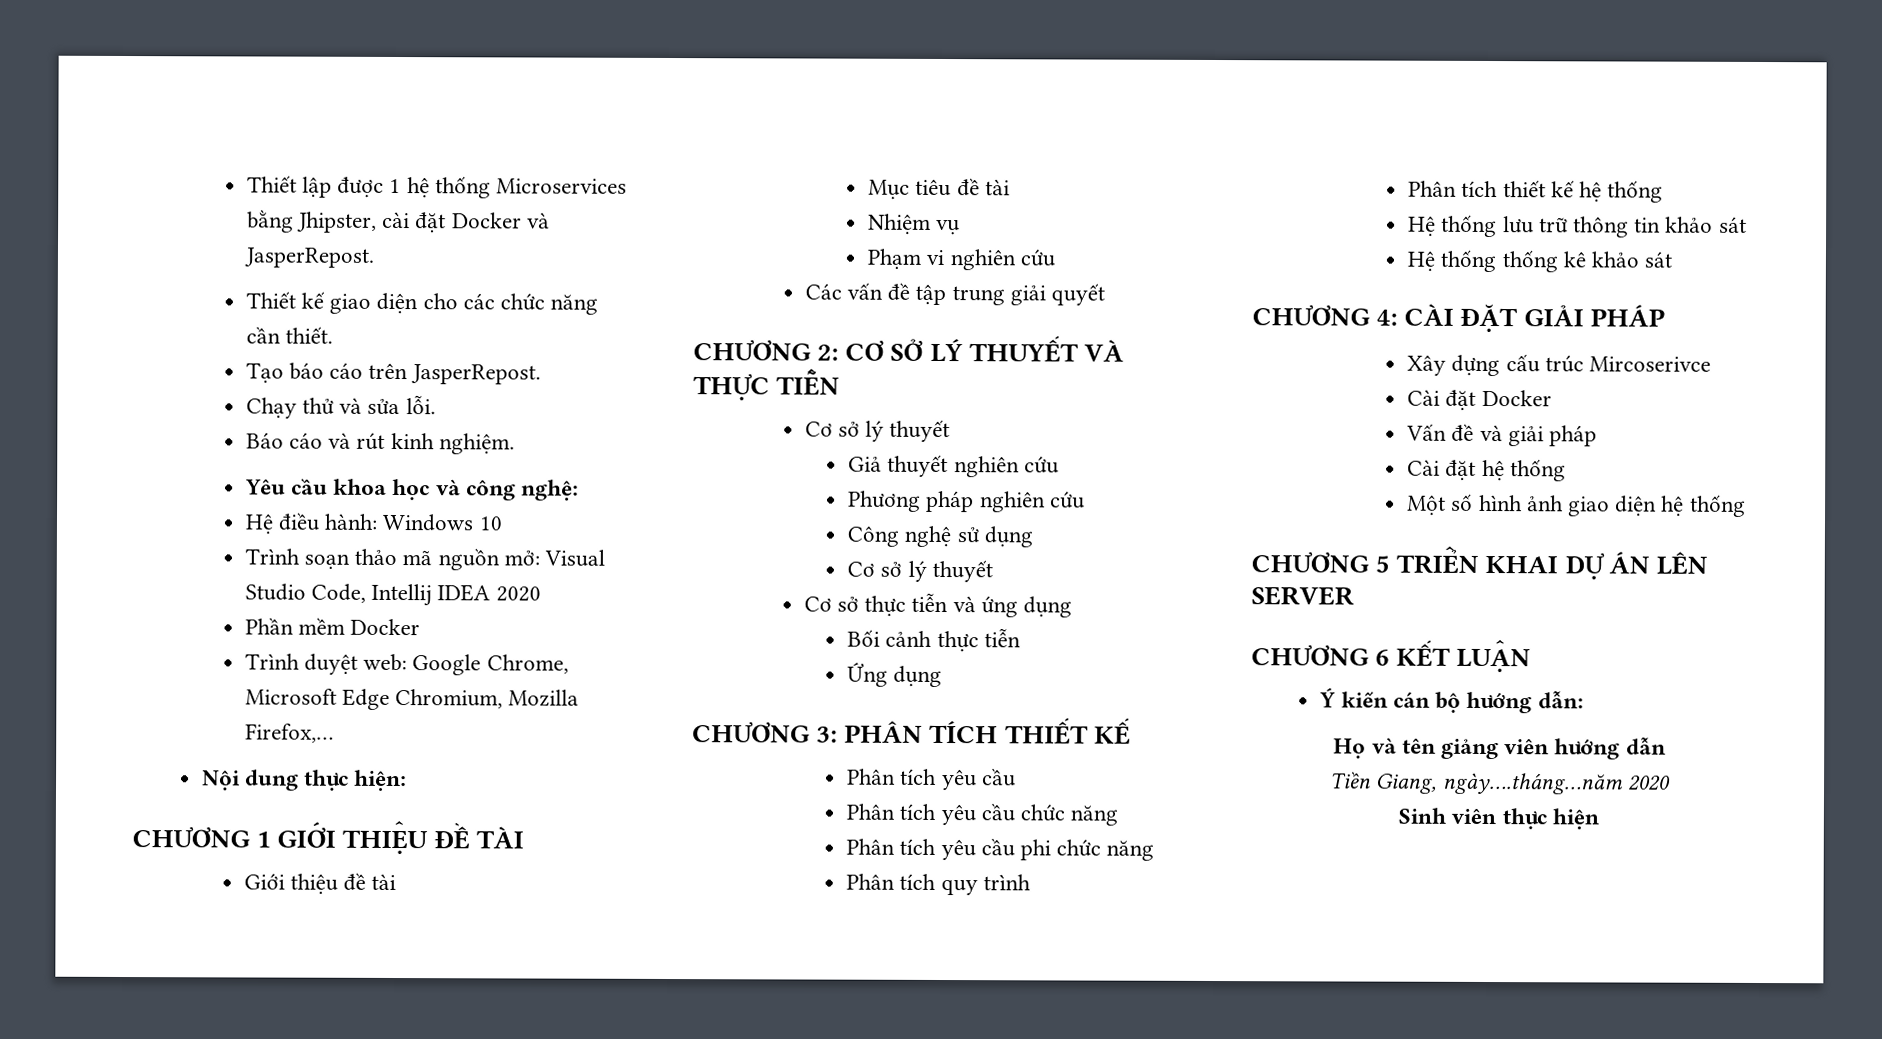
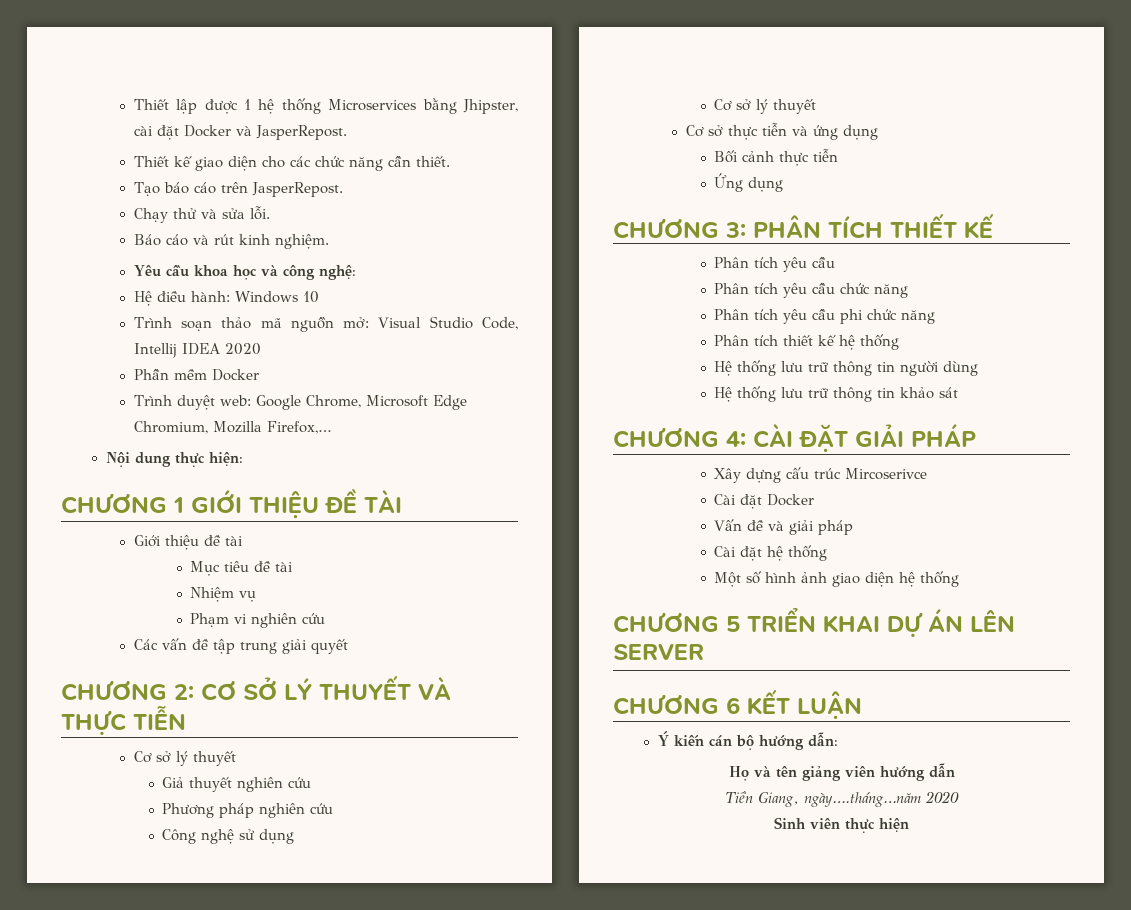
[846,873,1031,896] // Phân tích quy trình -> (936, 317) none
[1665,216,1747,233] [1407,249,1586,273] khảo sát // Hệ thống thống kê -> [900,361,979,376] [714,386,896,402] người dùng // Hệ thống lưu trữ thông tin

